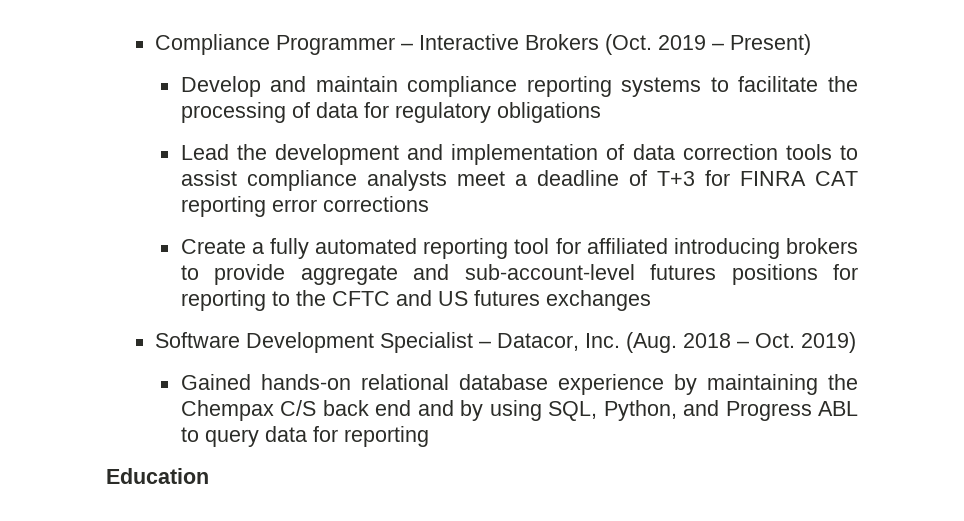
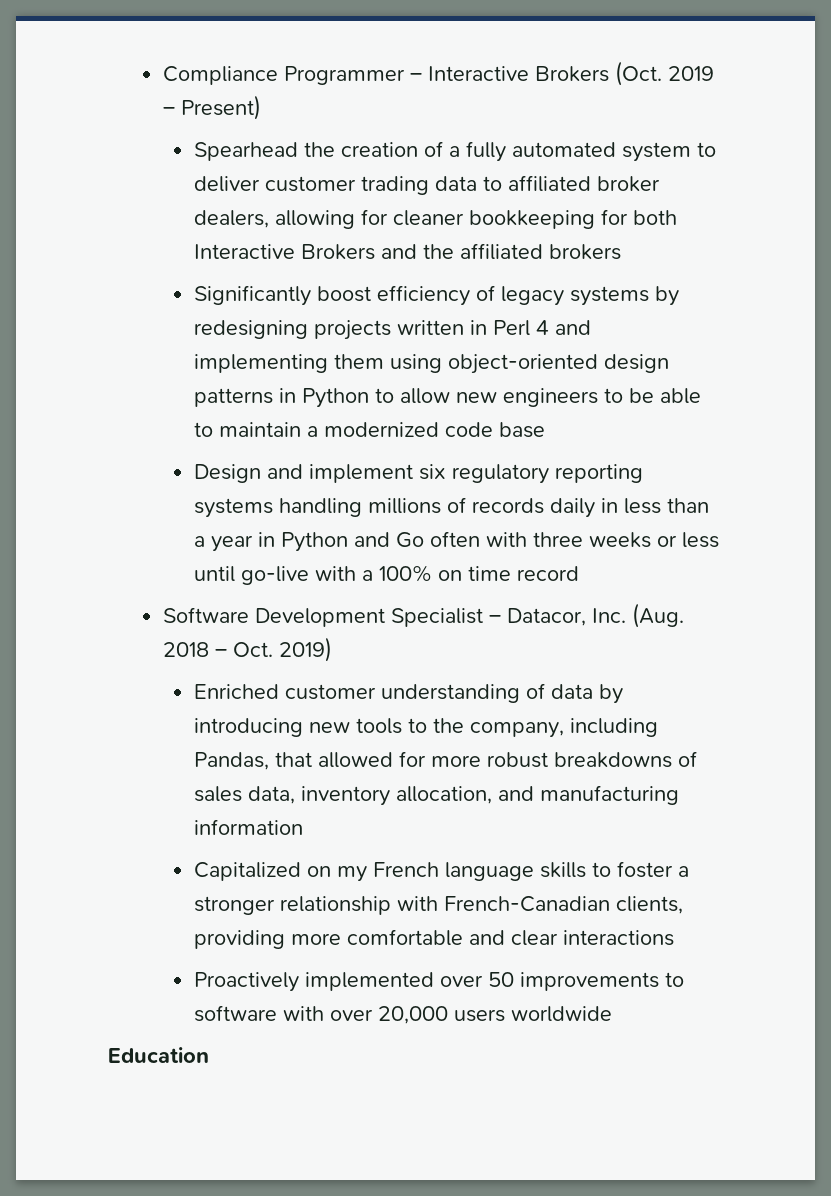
[180,76,858,97] [180,102,601,123] [180,144,858,165] [180,170,859,191] [180,196,429,217] [180,238,858,259] [180,264,858,285] [180,290,651,311] Develop and maintain compliance reporting systems to facilitate the processing of data for regulatory obligations // Lead the development and implementation of data correction tools to assist compliance analysts meet a deadline of T+3 for FINRA CAT reporting error corrections // Create a fully automated reporting tool for affiliated introducing brokers to provide aggregate and sub-account-level futures positions for reporting to the CFTC and US futures exchanges -> [193,141,716,162] [193,175,660,195] [193,209,677,229] [193,243,621,260] [193,285,679,306] [193,320,591,340] [193,354,669,374] [193,388,701,408] [193,422,545,438] [193,464,643,484] [193,497,709,518] [193,531,719,552] [193,565,579,585] Spearhead the creation of a fully automated system to deliver customer trading data to affiliated broker dealers, allowing for cleaner bookkeeping for both Interactive Brokers and the affiliated brokers // Significantly boost efficiency of legacy systems by redesigning projects written in Perl 4 and implementing them using object-oriented design patterns in Python to allow new engineers to be able to maintain a modernized code base // Design and implement six regulatory reporting systems handling millions of records daily in less than a year in Python and Go often with three weeks or less until go-live with a 100% on time record
[180,374,859,395] [180,400,858,421] [180,426,429,447] Gained hands-on relational database experience by maintaining the Chempax C/S back end and by using SQL, Python, and Progress ABL to query data for reporting -> [193,683,623,704] [193,718,658,738] [193,751,697,770] [193,785,679,806] [193,819,303,835] [193,861,689,882] [193,896,683,915] [193,929,674,949] [193,972,684,992] [193,1005,612,1024] Enriched customer understanding of data by introducing new tools to the company, including Pandas, that allowed for more robust breakdowns of sales data, inventory allocation, and manufacturing information // Capitalized on my French language skills to foster a stronger relationship with French-Canadian clients, providing more comfortable and clear interactions // Proactively implemented over 50 improvements to software with over 20,000 users worldwide

